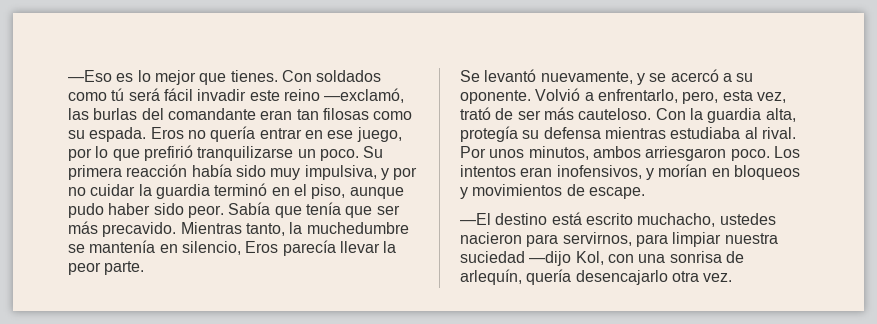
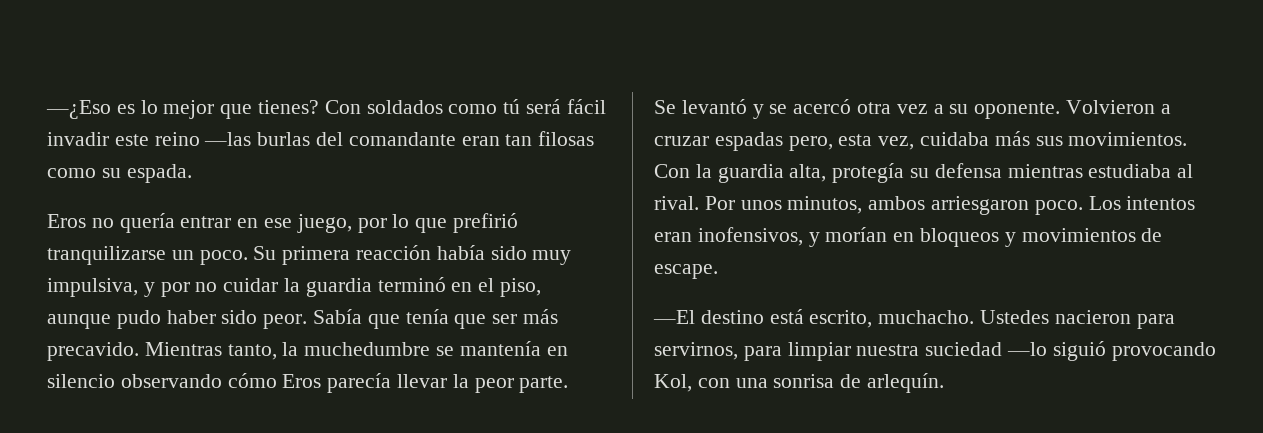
[68,70,112,82] —Eso -> [46,100,111,119] —¿Eso
[230,70,278,82] tienes. -> [258,100,320,114] tienes?
[324,88,405,103] [68,108,89,120] —exclamó, las -> [204,132,252,146] —las
(147, 134) none -> (192, 173) //
[181,241,241,255] silencio, -> [47,373,277,388] silencio observando cómo
[540,71,633,84] nuevamente, -> (747, 106) none
(719, 75) none -> [857,102,928,114] otra vez
[535,88,786,104] [460,107,652,120] Volvió a enfrentarlo, pero, esta vez, trató de ser más cauteloso. -> [1066,100,1171,114] [654,131,1188,151] Volvieron a cruzar espadas pero, esta vez, cuidaba más sus movimientos.
[585,213,776,227] escrito muchacho, ustedes -> [809,310,1050,328] escrito, muchacho. Ustedes
[529,251,572,266] —dijo -> [1007,341,1216,361] —lo siguió provocando
[460,269,733,285] arlequín, quería desencajarlo otra vez. -> [867,373,945,393] arlequín.

